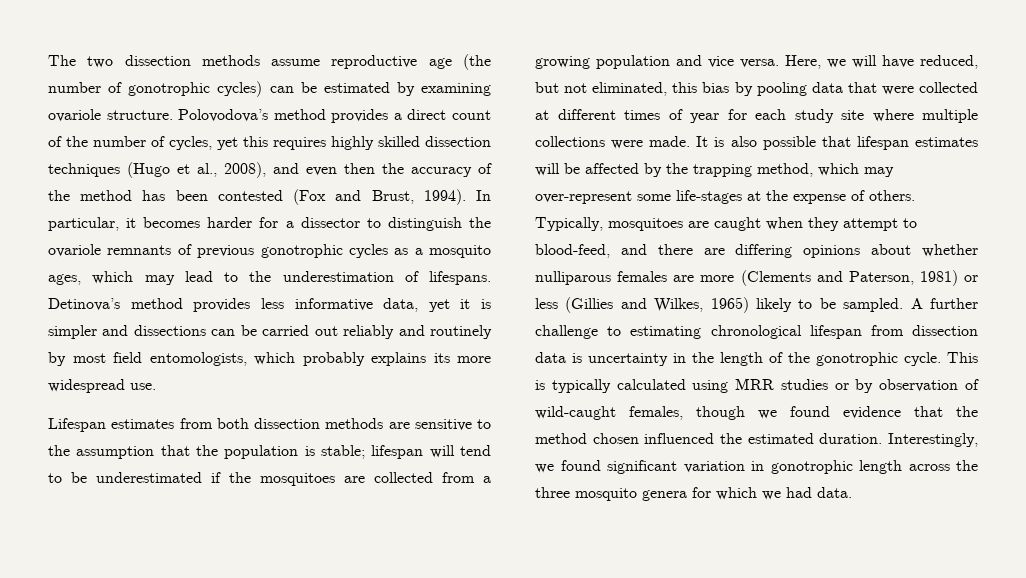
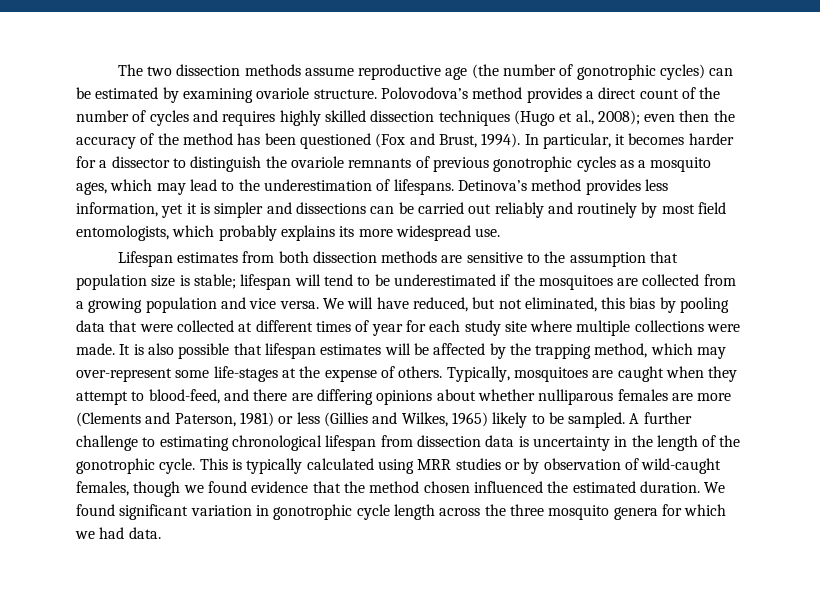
[169,136,268,150] cycles, yet this -> [149,110,218,126] cycles and
[224,162,299,178] 2008), and -> [597,110,640,125] 2008);
[217,190,283,201] contested -> [299,133,371,149] questioned
[294,298,419,312] informative data, -> [76,202,158,217] information,
[196,445,299,459] the population -> [76,274,176,290] population size
[785,55,846,69] Here, we -> [322,298,344,309] We
[888,433,978,447] [535,464,554,473] Interestingly, we -> [704,482,726,493] We
(853, 467) none -> [356,504,390,520] cycle

